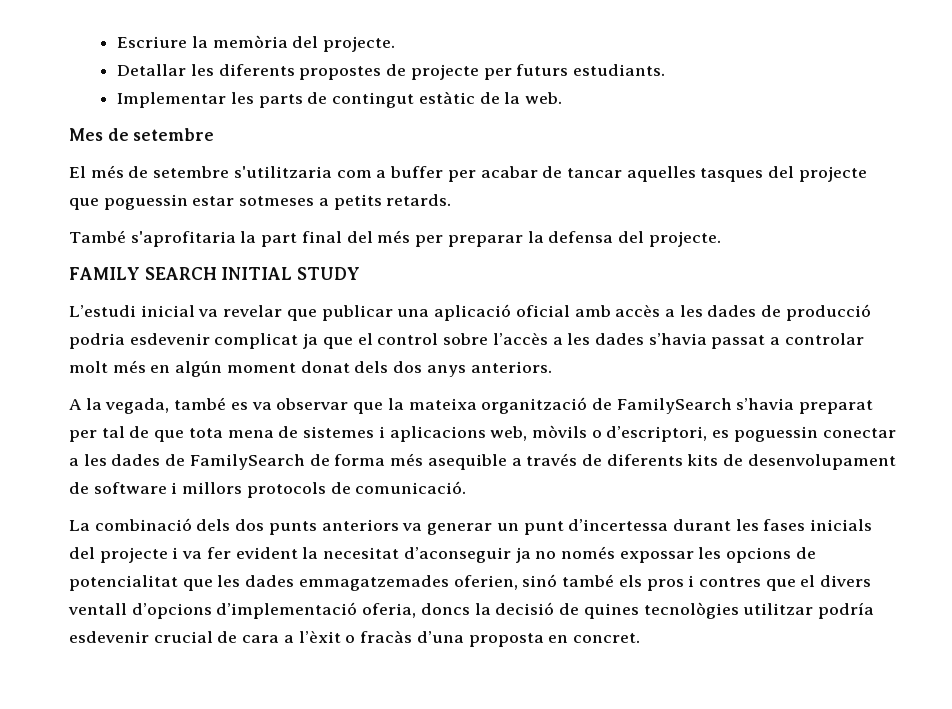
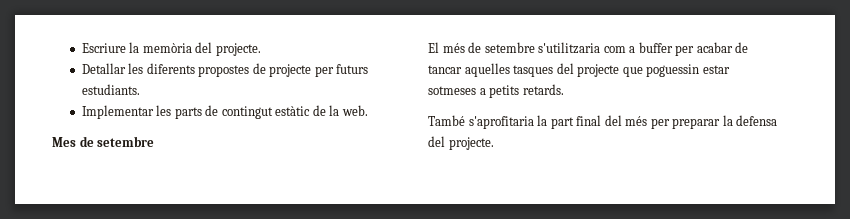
[69,267,361,280] [69,304,871,321] [69,333,864,349] [69,360,552,377] [69,397,874,414] [69,425,896,442] [69,453,896,470] [69,481,467,498] [69,518,873,535] [69,546,816,563] [69,574,872,591] [68,602,874,619] [69,630,640,647] // FAMILY SEARCH INITIAL STUDY // L’estudi inicial va revelar que publicar una aplicació oficial amb accès a les dades de producció podria esdevenir complicat ja que el control sobre l’accès a les dades s’havia passat a controlar molt més en algún moment donat dels dos anys anteriors. // A la vegada, també es va observar que la mateixa organització de FamilySearch s’havia preparat per tal de que tota mena de sistemes i aplicacions web, mòvils o d’escriptori, es poguessin conectar a les dades de FamilySearch de forma més asequible a través de diferents kits de desenvolupament de software i millors protocols de comunicació. // La combinació dels dos punts anteriors va generar un punt d’incertessa durant les fases inicials del projecte i va fer evident la necesitat d’aconseguir ja no només expossar les opcions de potencialitat que les dades emmagatzemades oferien, sinó també els pros i contres que el divers ventall d’opcions d’implementació oferia, doncs la decisió de quines tecnològies utilitzar podría esdevenir crucial de cara a l’èxit o fracàs d’una proposta en concret. -> (494, 143) none

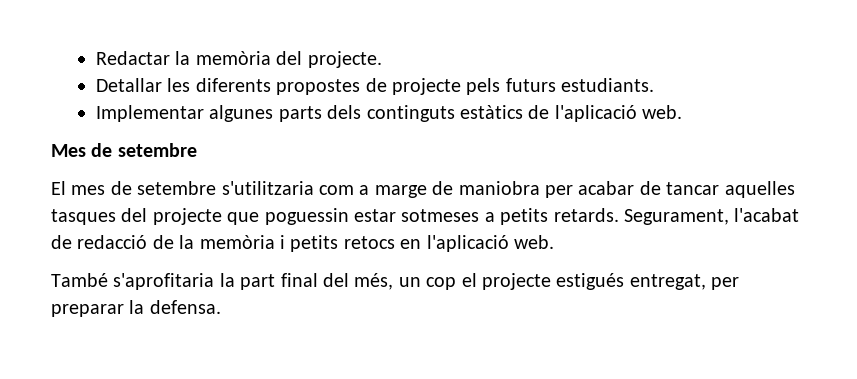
[81,43,126,53] Escriure -> [95,51,170,65] Redactar
[314,66,334,77] per -> [466,78,501,95] pels
[156,105,340,119] les parts de contingut estàtic de la -> [209,105,637,122] algunes parts dels continguts estàtics de l'aplicació
[442,43,465,53] més -> [71,185,106,195] mes
[638,42,673,53] buffer -> [374,181,540,198] marge de maniobra
(564, 89) none -> [623,208,800,225] [51,235,554,252] Segurament, l'acabat de redacció de la memòria i petits retocs en l'aplicació web.
[625,115,778,129] [428,136,494,150] més per preparar la defensa del projecte. -> [354,273,740,290] [51,300,221,317] més, un cop el projecte estigués entregat, per preparar la defensa.

